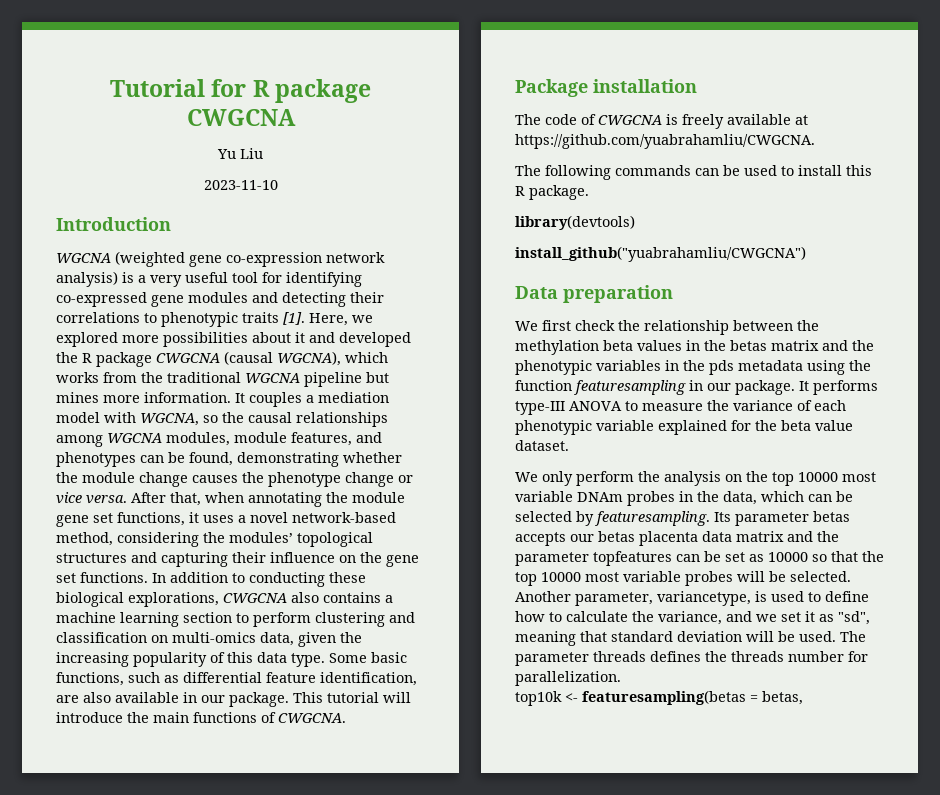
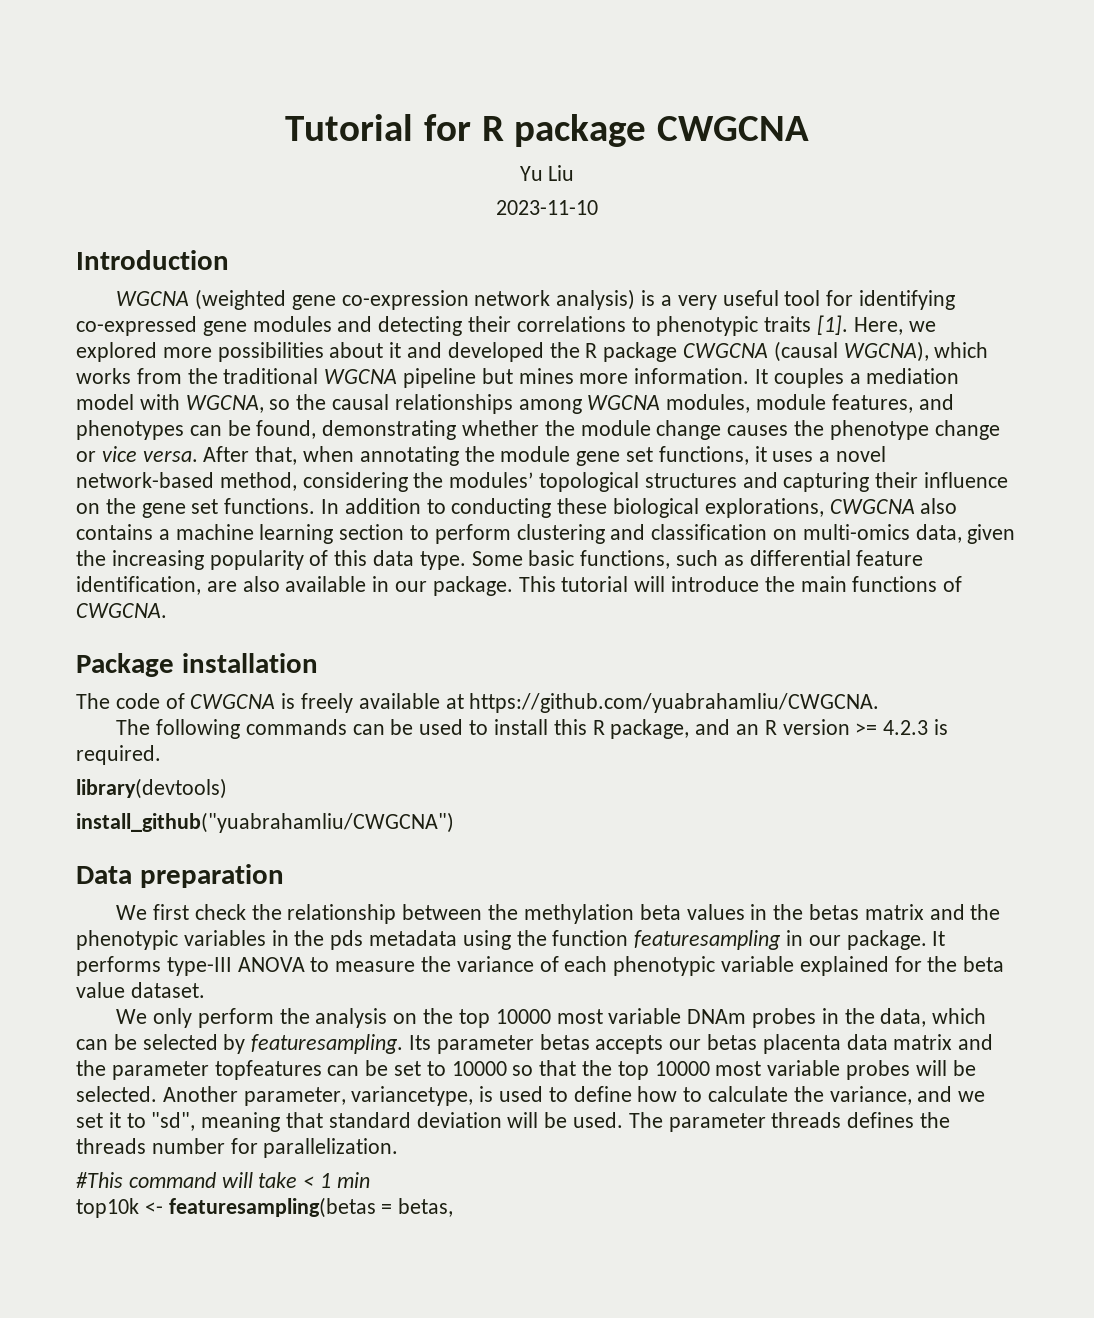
[529,185,589,200] package. -> [610,719,948,739] [76,745,161,765] package, and an R version >= 4.2.3 is required.
[749,554,764,562] as -> [426,1061,446,1076] to
[819,614,834,622] as -> [126,1113,146,1128] to
(621, 678) none -> [76,1172,370,1188] // #This command will take < 1 min

